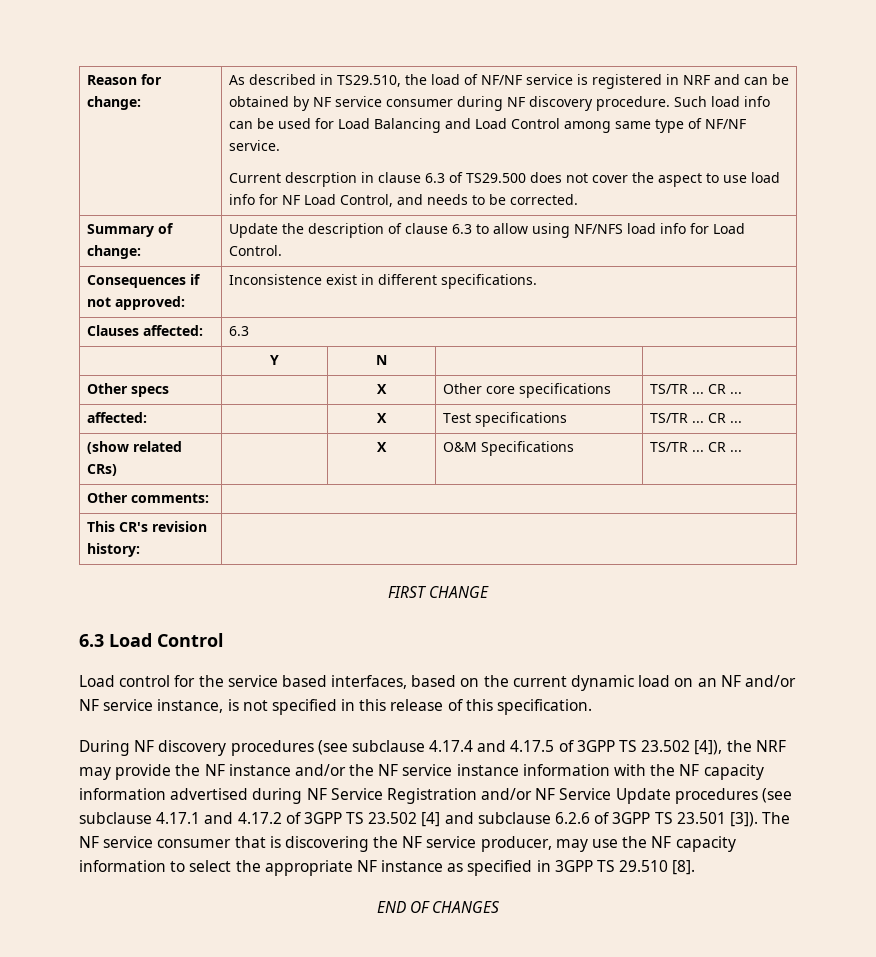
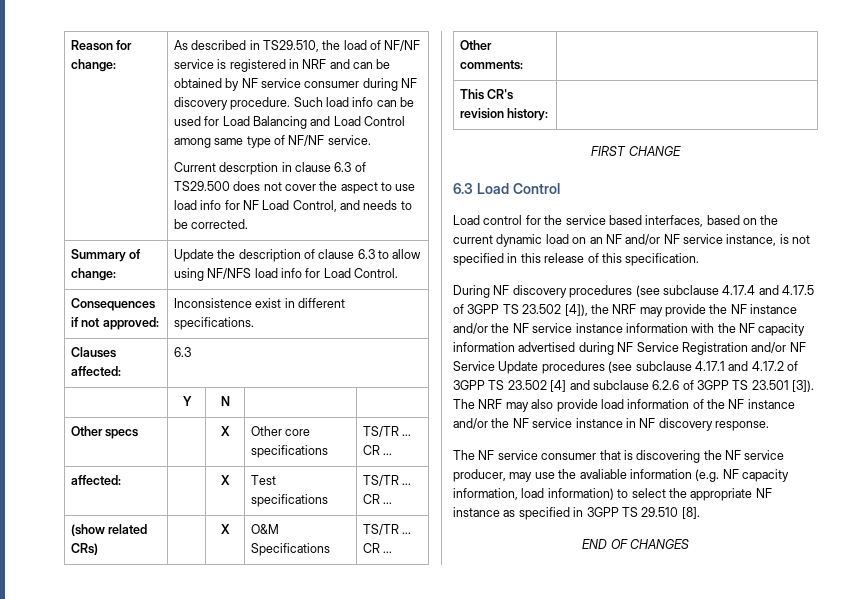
(791, 818) none -> [478,399,795,412] [453,418,769,431] [453,450,475,460] NRF may also provide load information of the NF instance and/or the NF service instance in NF discovery response. // The
[651,836,736,852] [79,860,166,872] NF capacity information -> [579,469,789,482] [453,488,614,500] avaliable information (e.g. NF capacity information, load information)

